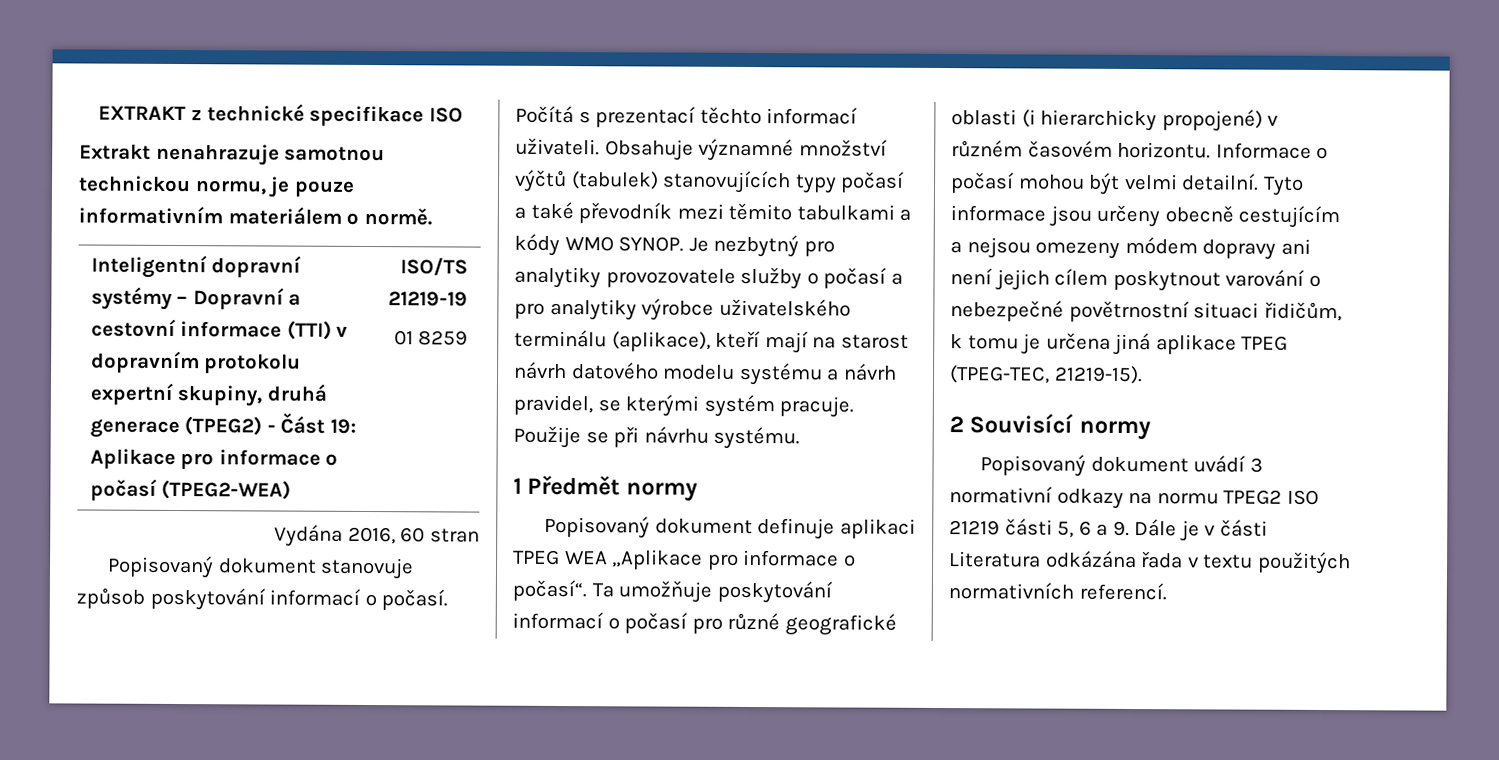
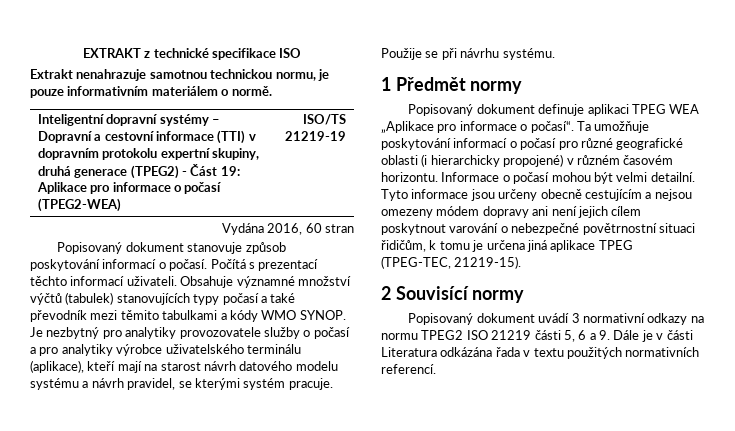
[393,330,469,346] // 01 8259 -> (347, 136) none

